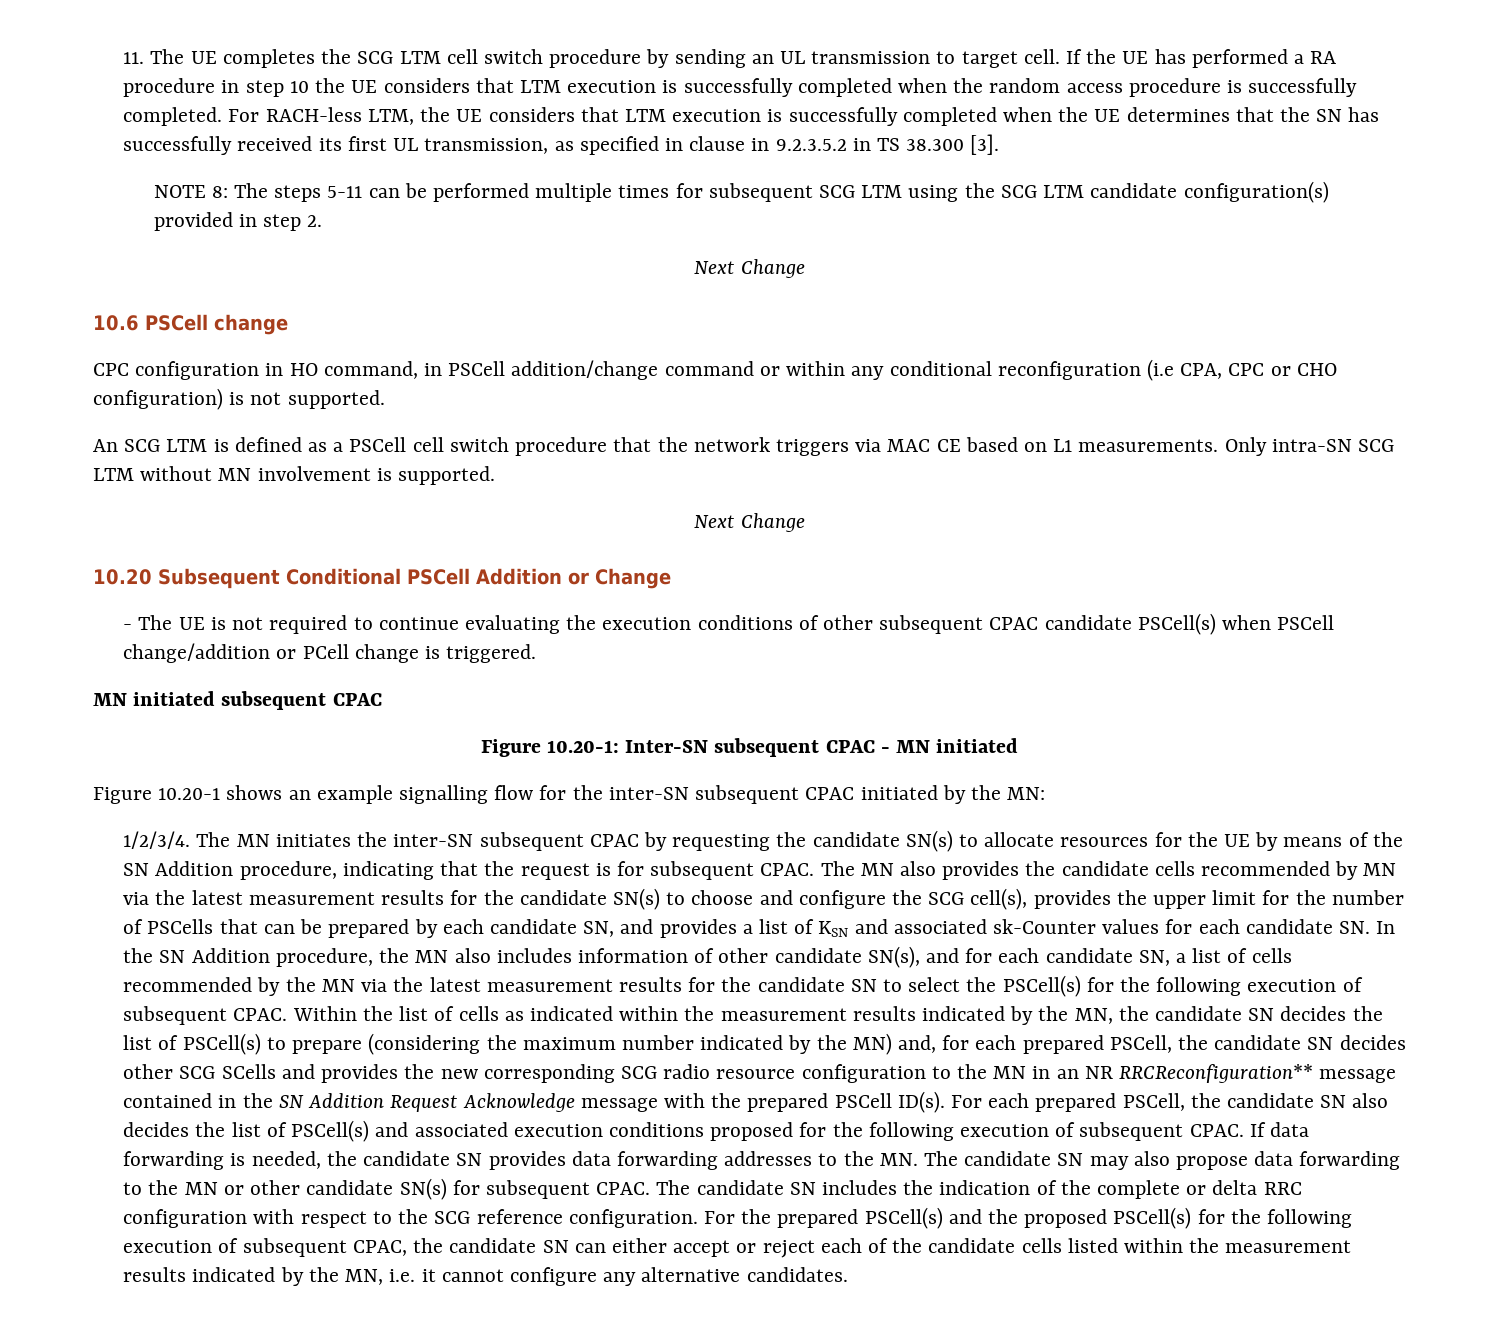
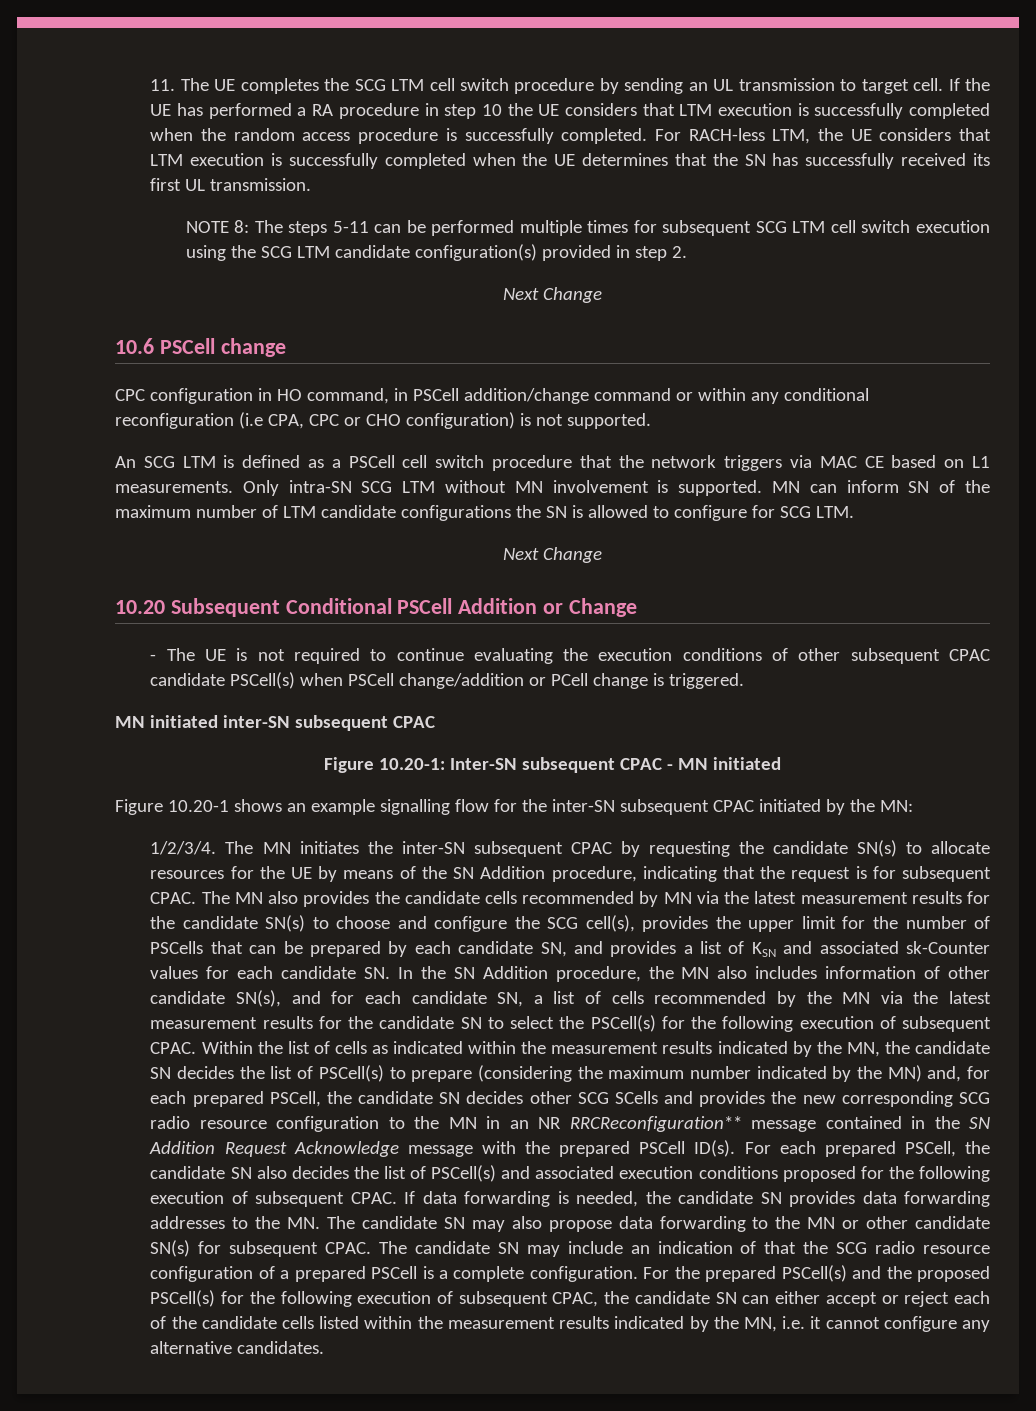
[424,134,1000,155] transmission, as specified in clause in 9.2.3.5.2 in TS 38.300 [3]. -> [210,178,312,191] transmission.
(903, 191) none -> [830,220,990,233] cell switch execution
(496, 475) none -> [772,480,990,493] [115,505,854,521] MN can inform SN of the maximum number of LTM candidate configurations the SN is allowed to configure for SCG LTM.
(216, 698) none -> [222,715,290,728] inter-SN
[822,1180,1302,1199] [123,1209,563,1228] includes the indication of the complete or delta RRC configuration with respect to the SCG reference -> [526,1241,990,1257] [150,1266,525,1282] may include an indication of that the SCG radio resource configuration of a prepared PSCell is a complete

